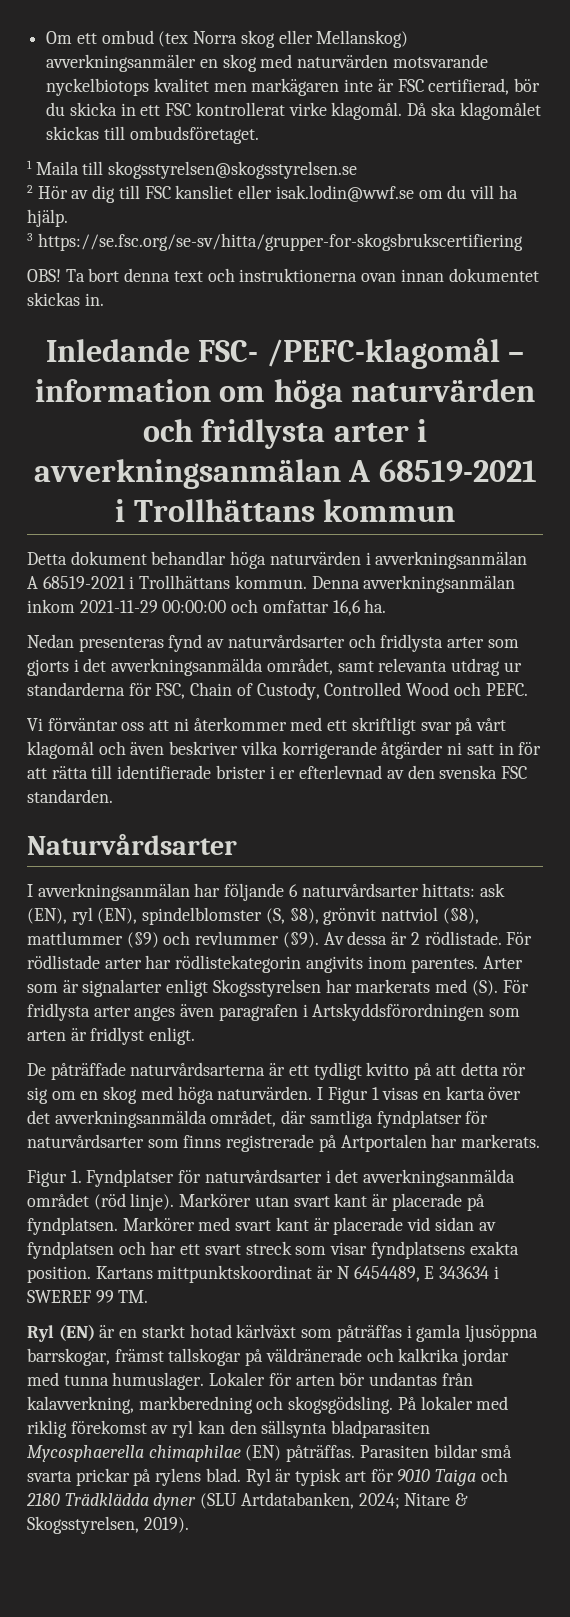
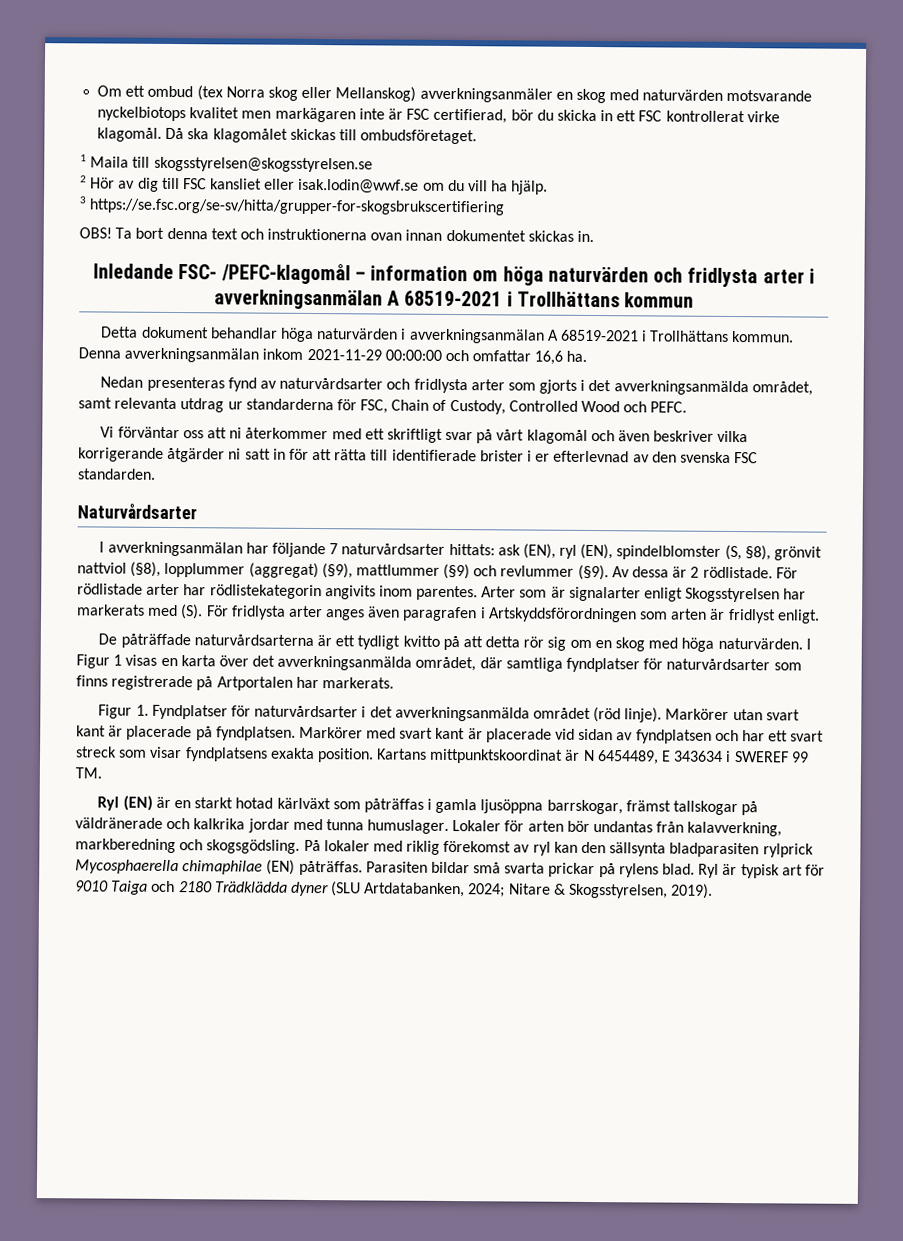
[288,884,298,897] 6 -> [329,543,339,555] 7
(479, 916) none -> [164,562,353,579] lopplummer (aggregat) (§9),
(431, 1429) none -> [762,843,814,858] rylprick

